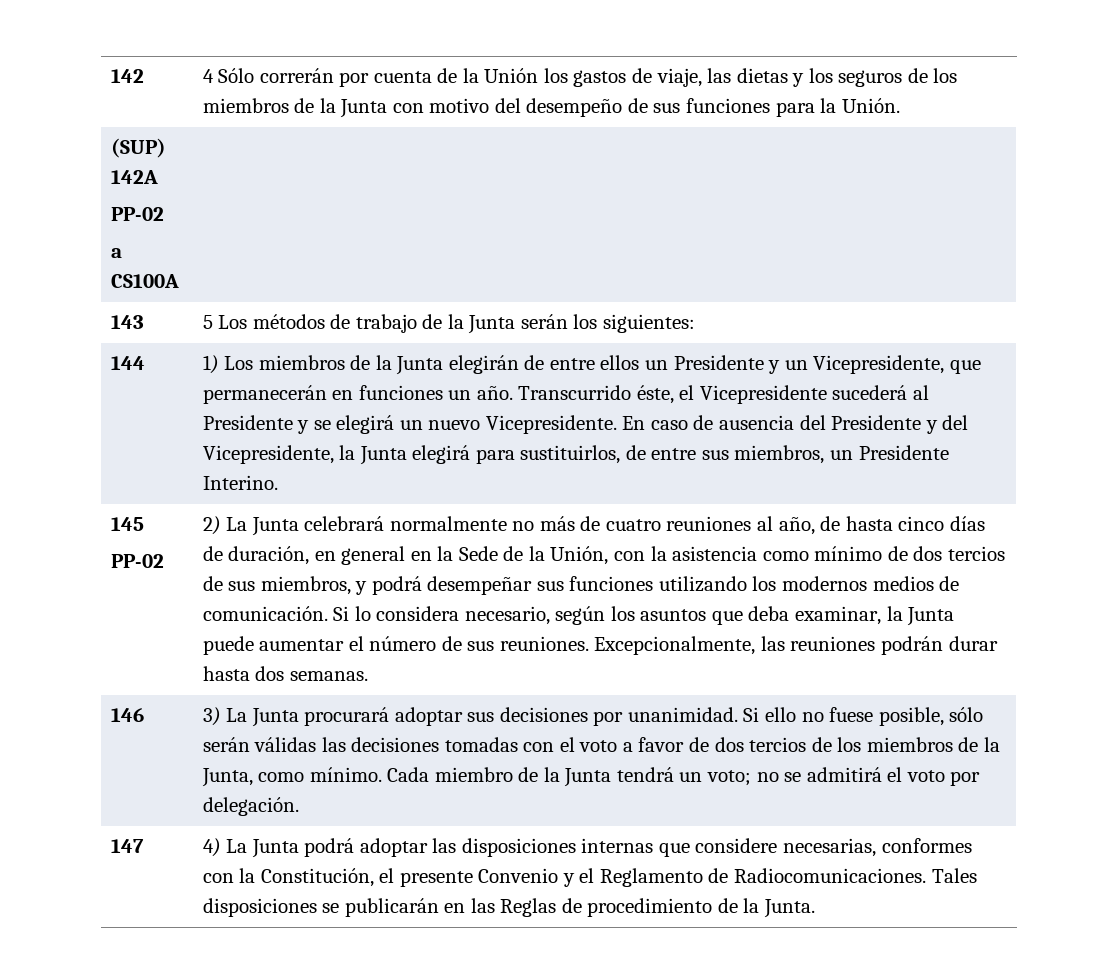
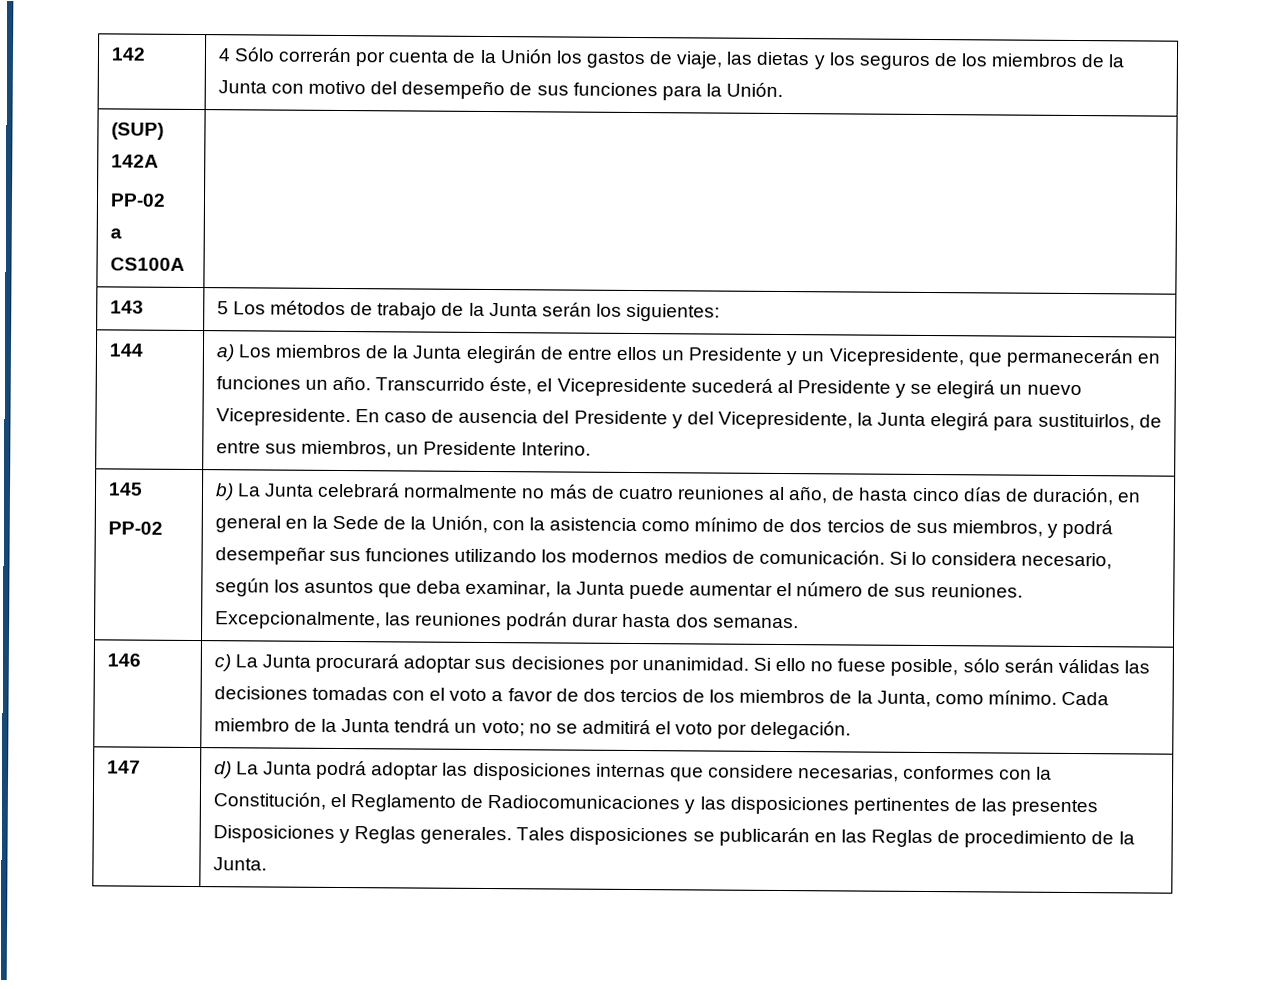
[202,355,219,374] 1) -> [215,344,235,362] a)
[202,516,221,535] 2) -> [214,483,234,501] b)
[202,707,221,726] 3) -> [213,654,231,672] c)
[202,838,221,857] 4) -> [213,761,232,779] d)
[399,868,926,887] presente Convenio y el Reglamento de Radiocomunicaciones. -> [350,794,1099,817] [212,825,513,845] Reglamento de Radiocomunicaciones y las disposiciones pertinentes de las presentes Disposiciones y Reglas generales.

